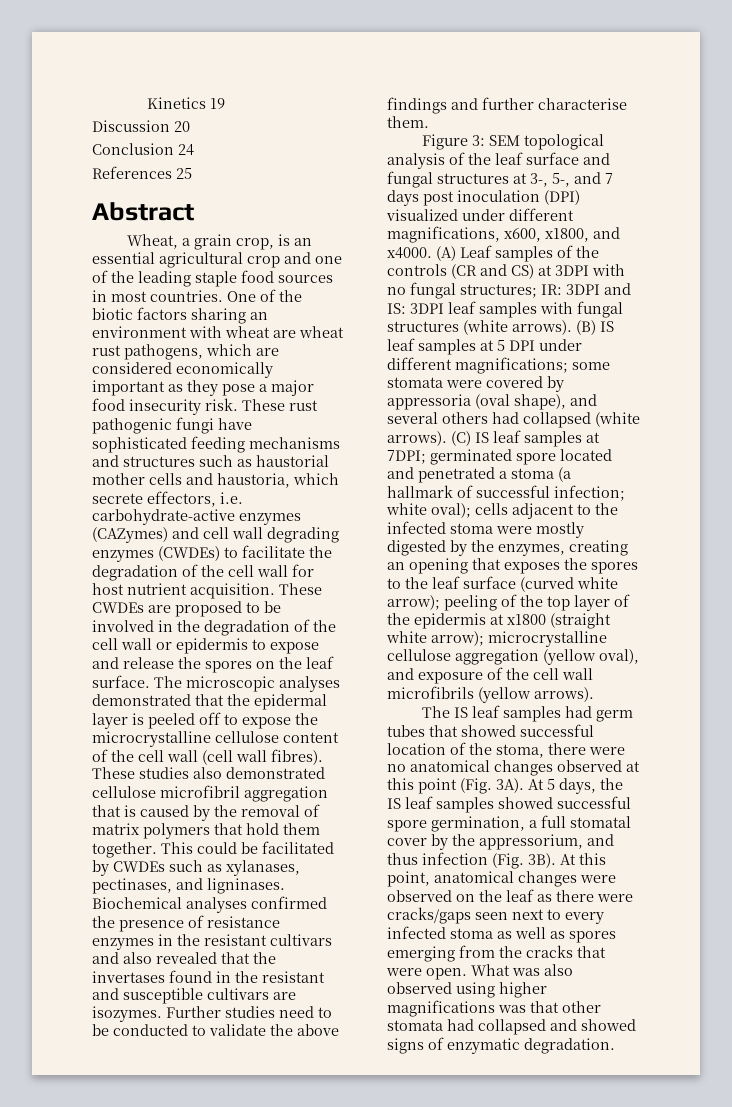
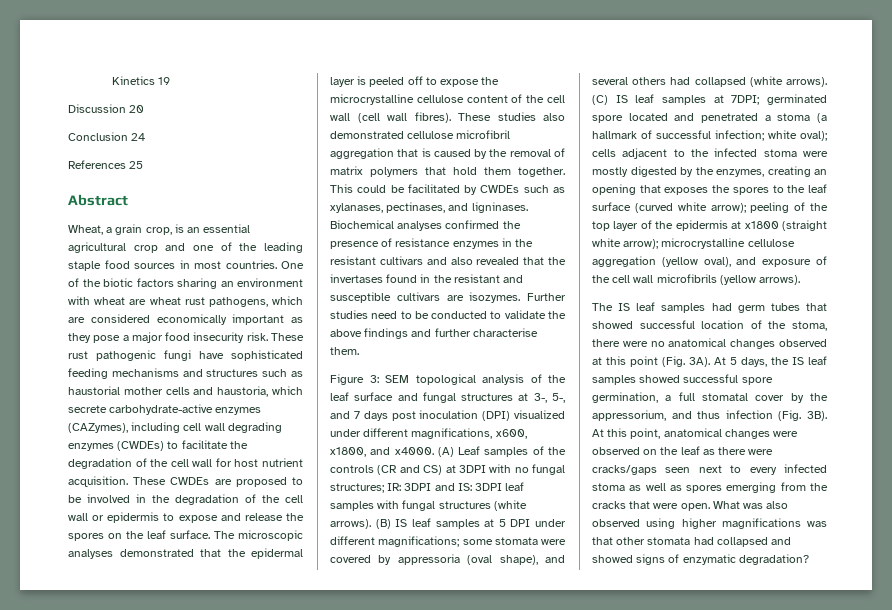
[147,491,243,507] [92,509,301,525] [92,527,199,543] effectors, i.e. carbohydrate-active enzymes (CAZymes) and -> [109,404,262,415] [68,422,181,433] carbohydrate-active enzymes (CAZymes), including
[524,1038,615,1054] degradation. -> [738,554,809,565] degradation?

